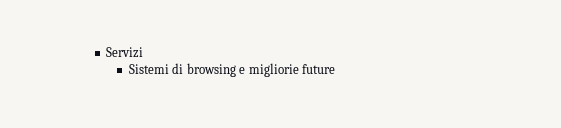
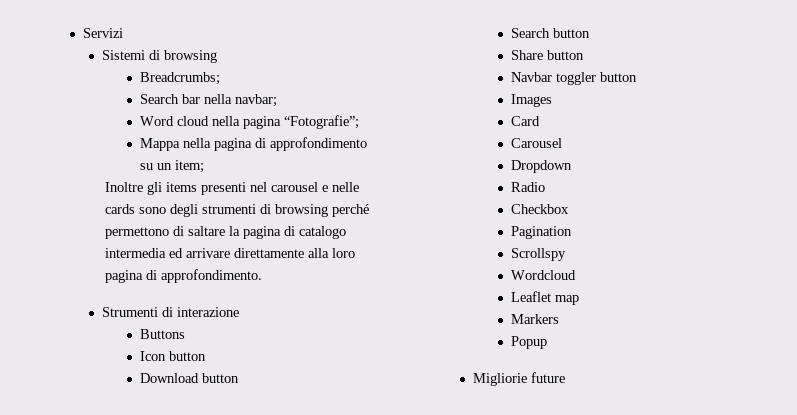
[239,63,299,77] e migliorie -> [140,72,221,85] [140,94,278,107] [140,115,360,129] [140,137,368,151] [140,160,205,173] [105,182,360,195] [105,204,370,217] [105,226,347,239] [105,248,356,258] [105,269,263,283] [102,307,240,317] [140,329,186,339] [140,351,207,361] [140,373,240,383] [511,28,591,38] [511,50,585,60] [511,72,638,85] [511,94,553,107] [511,116,541,126] [511,138,563,148] [511,160,573,173] [511,182,546,192] [511,204,570,214] [511,226,573,239] [511,248,567,261] [511,270,577,280] [511,291,580,305] [511,314,560,324] [511,336,548,349] [473,373,528,386] // Breadcrumbs; // Search bar nella navbar; // Word cloud nella pagina “Fotografie”; // Mappa nella pagina di approfondimento su un item; // Inoltre gli items presenti nel carousel e nelle cards sono degli strumenti di browsing perché permettono di saltare la pagina di catalogo intermedia ed arrivare direttamente alla loro pagina di approfondimento. // Strumenti di interazione // Buttons // Icon button // Download button // Search button // Share button // Navbar toggler button // Images // Card // Carousel // Dropdown // Radio // Checkbox // Pagination // Scrollspy // Wordcloud // Leaflet map // Markers // Popup // Migliorie

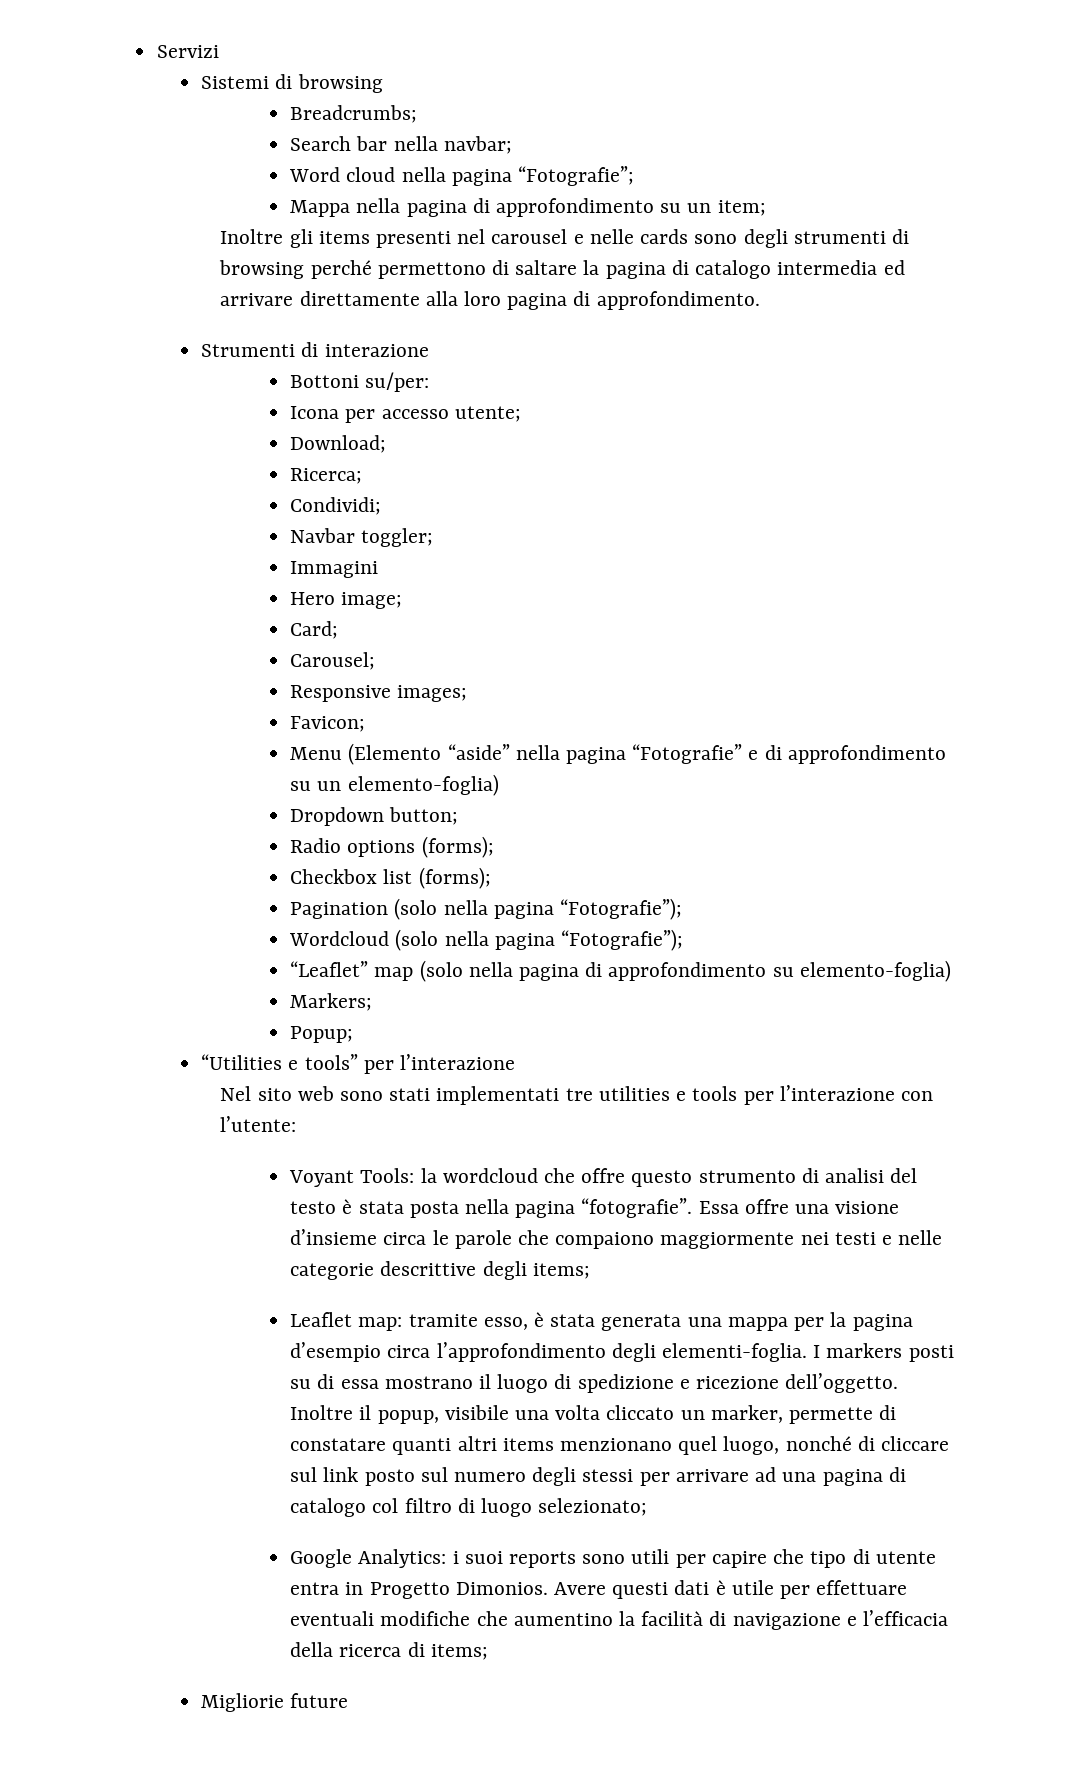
[140,329,186,339] [140,351,207,361] [140,373,240,383] [511,28,591,38] [511,50,585,60] [511,72,638,85] [511,94,553,107] [511,116,541,126] [511,138,563,148] Buttons // Icon button // Download button // Search button // Share button // Navbar toggler button // Images // Card // Carousel -> [290,372,430,392] [290,406,521,423] [290,435,387,453] [290,468,363,484] [290,497,382,515] [290,528,434,547] [290,561,379,578] [290,592,403,609] [290,621,339,639] [290,652,376,670] [290,685,468,702] [290,716,366,732] [290,743,946,765] [290,774,499,796] Bottoni su/per: // Icona per accesso utente; // Download; // Ricerca; // Condividi; // Navbar toggler; // Immagini // Hero image; // Card; // Carousel; // Responsive images; // Favicon; // Menu (Elemento “aside” nella pagina “Fotografie” e di approfondimento su un elemento-foglia)
(573, 166) none -> [389,807,459,825] button;
(546, 187) none -> [347,836,494,858] options (forms);
(570, 209) none -> [383,867,491,889] list (forms);
[511,248,567,261] [511,270,577,280] [511,291,580,305] [511,314,560,324] [511,336,548,349] // Scrollspy // Wordcloud // Leaflet map // Markers // Popup -> [394,898,683,920] [289,929,684,951] [290,960,951,982] [290,993,373,1011] [290,1026,354,1043] [201,1054,516,1074] [220,1085,933,1105] [220,1116,297,1132] [289,1168,918,1187] [290,1198,900,1218] [290,1229,943,1249] [290,1261,590,1280] [290,1312,913,1331] [290,1342,954,1362] [290,1373,899,1393] [290,1405,897,1424] [290,1436,950,1455] [290,1467,906,1486] [290,1498,648,1517] [290,1549,936,1568] [290,1580,908,1599] [290,1610,949,1630] [290,1642,488,1660] (solo nella pagina “Fotografie”); // Wordcloud (solo nella pagina “Fotografie”); // “Leaflet” map (solo nella pagina di approfondimento su elemento-foglia) // Markers; // Popup; // “Utilities e tools” per l’interazione // Nel sito web sono stati implementati tre utilities e tools per l’interazione con l’utente: // Voyant Tools: la wordcloud che offre questo strumento di analisi del testo è stata posta nella pagina “fotografie”. Essa offre una visione d’insieme circa le parole che compaiono maggiormente nei testi e nelle categorie descrittive degli items; // Leaflet map: tramite esso, è stata generata una mappa per la pagina d’esempio circa l’approfondimento degli elementi-foglia. I markers posti su di essa mostrano il luogo di spedizione e ricezione dell’oggetto. Inoltre il popup, visibile una volta cliccato un marker, permette di constatare quanti altri items menzionano quel luogo, nonché di cliccare sul link posto sul numero degli stessi per arrivare ad una pagina di catalogo col filtro di luogo selezionato; // Google Analytics: i suoi reports sono utili per capire che tipo di utente entra in Progetto Dimonios. Avere questi dati è utile per effettuare eventuali modifiche che aumentino la facilità di navigazione e l’efficacia della ricerca di items;

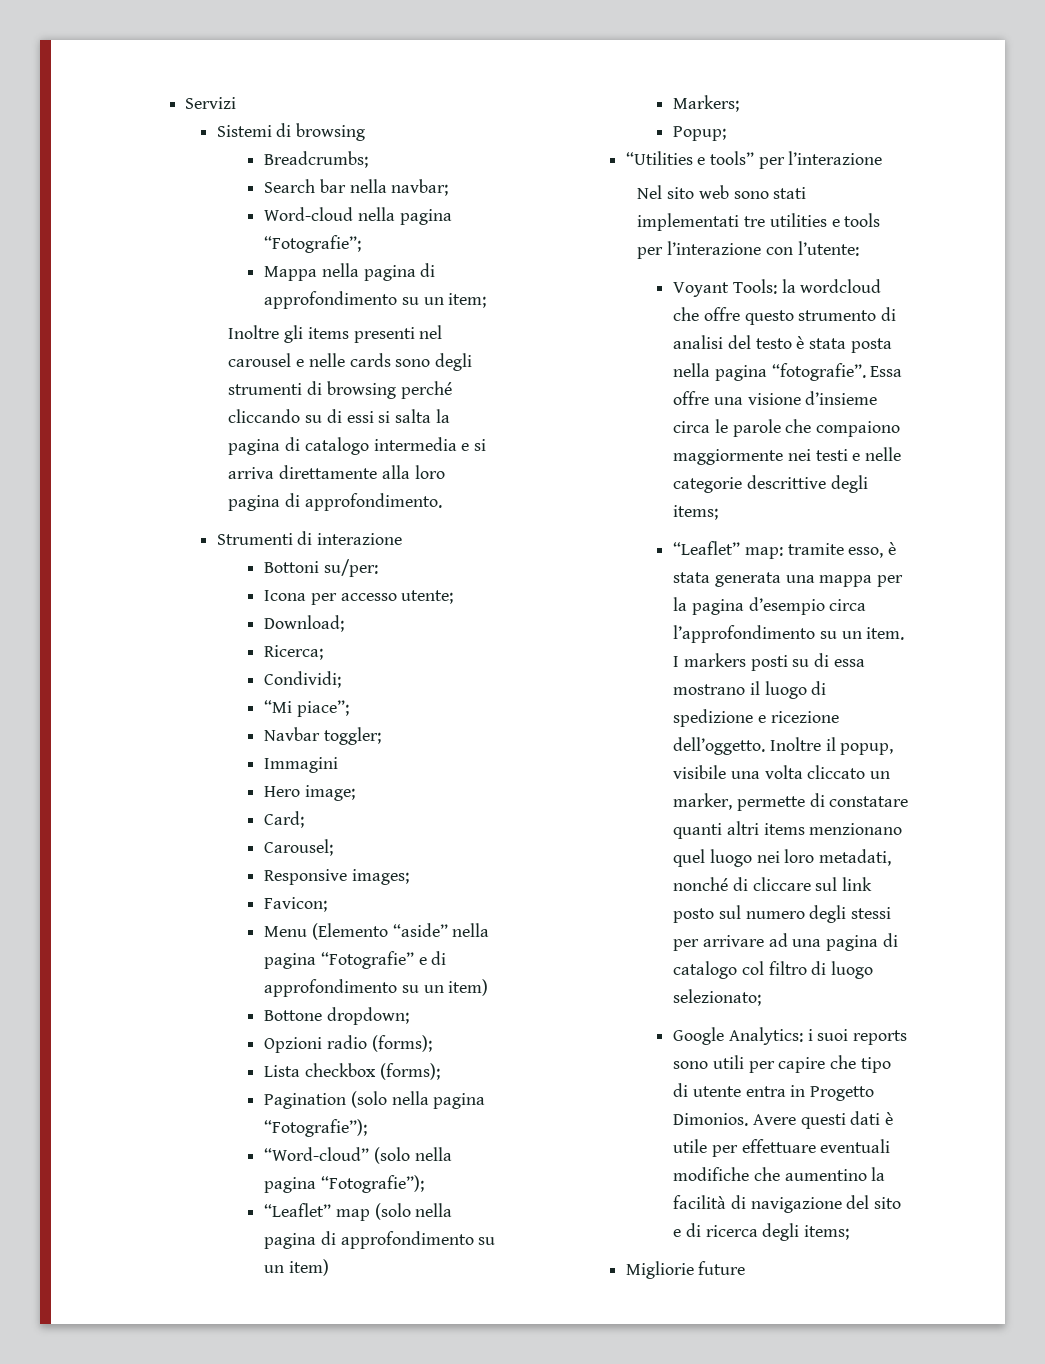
[289,167,396,182] Word cloud -> [264,207,354,221] Word-cloud
[377,260,578,279] permettono di saltare -> [228,409,432,423] cliccando su di essi si salta
[883,260,905,275] [220,293,294,306] ed arrivare -> [461,439,487,451] [228,467,275,479] e si arriva
(382, 506) none -> [264,700,349,717] // “Mi piace”;
[347,774,499,796] [290,807,459,826] [290,836,494,858] [290,869,413,884] elemento-foglia) // Dropdown button; // Radio options (forms); // Checkbox list -> [448,979,489,996] [264,1007,409,1025] [264,1035,432,1053] [264,1063,376,1077] item) // Bottone dropdown; // Opzioni radio (forms); // Lista checkbox
[289,931,390,946] Wordcloud -> [264,1147,370,1161] “Word-cloud”
[799,960,951,982] elemento-foglia) -> [264,1259,329,1276] un item)
[290,1312,353,1327] Leaflet -> [673,541,741,555] “Leaflet”
[611,1343,808,1362] degli elementi-foglia. -> [819,627,905,640] su un item.
[723,1436,780,1455] luogo, -> [709,849,891,867] luogo nei loro metadati,
[846,1610,949,1626] [290,1642,425,1657] e l’efficacia della ricerca di -> [846,1195,901,1209] [673,1223,800,1241] del sito e di ricerca degli

